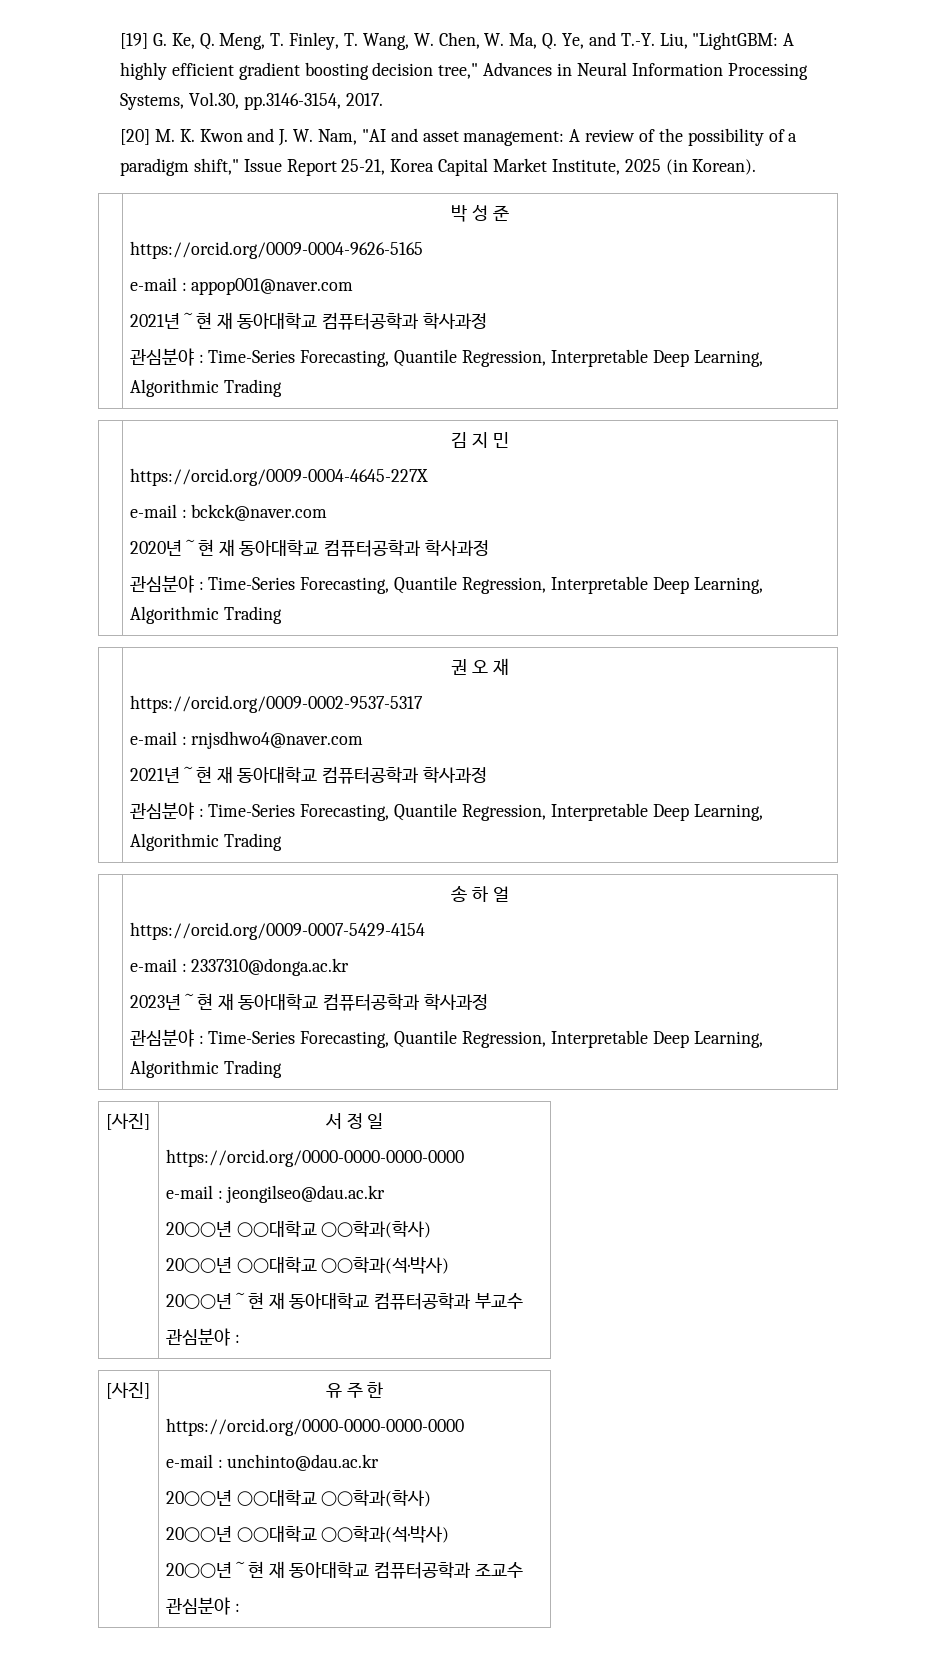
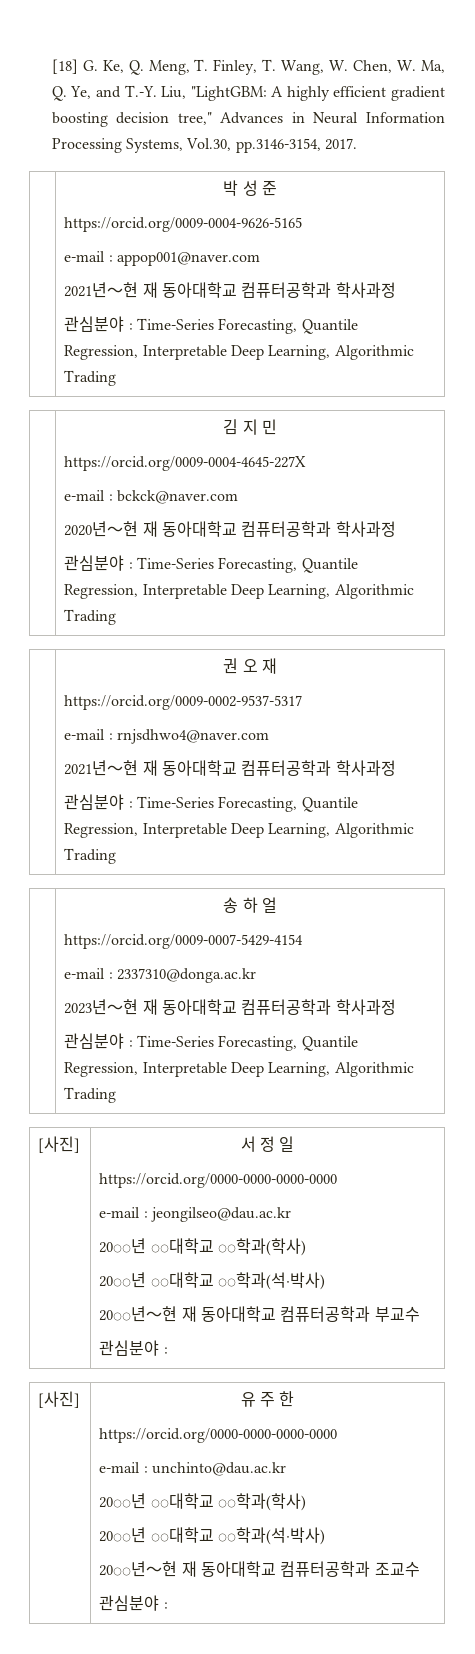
[120,33,149,49] [19] -> [51,59,78,74] [18]
[120,128,798,146] [120,158,757,176] // [20] M. K. Kwon and J. W. Nam, "AI and asset management: A review of the possibility of a paradigm shift," Issue Report 25-21, Korea Capital Market Institute, 2025 (in Korean). -> (358, 144) none

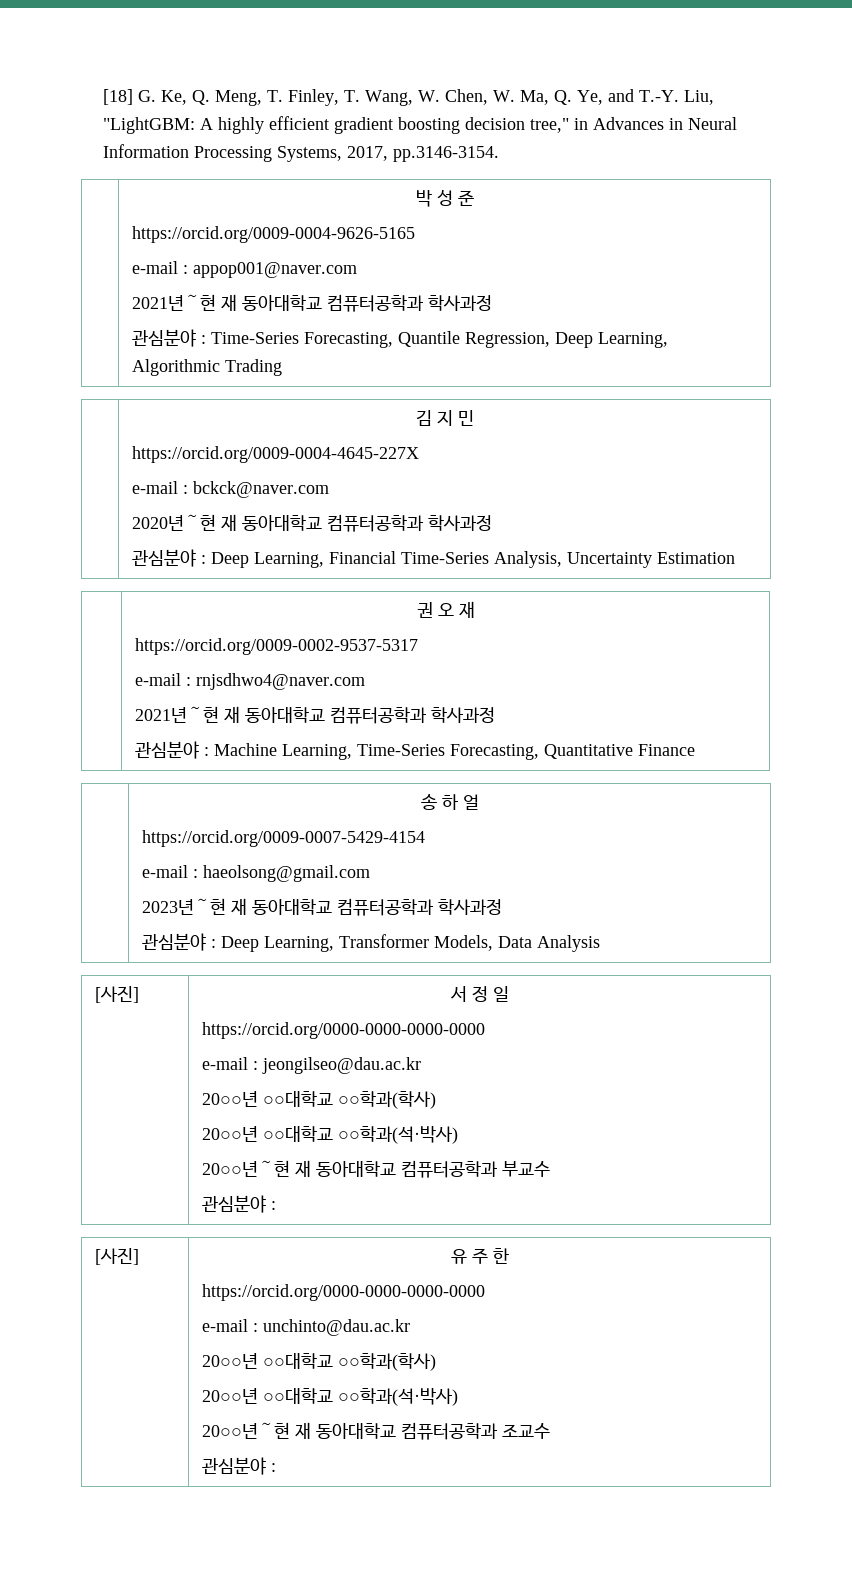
(212, 118) none -> [573,118,588,130] in
[186,138,358,153] Vol.30, pp.3146-3154, 2017. -> [346,146,499,162] 2017, pp.3146-3154.
[142,345,227,360] Interpretable -> (551, 340) none
[136,557,358,573] [64,584,414,599] [64,609,117,625] Time-Series Forecasting, Quantile Regression, Interpretable Deep Learning, Algorithmic Trading -> [211,551,736,568] Deep Learning, Financial Time-Series Analysis, Uncertainty Estimation
[136,796,358,812] [64,823,414,838] [64,848,117,864] Time-Series Forecasting, Quantile Regression, Interpretable Deep Learning, Algorithmic Trading -> [214,743,696,760] Machine Learning, Time-Series Forecasting, Quantitative Finance
[116,968,256,983] 2337310@donga.ac.kr -> [203,865,371,882] haeolsong@gmail.com
[136,1035,358,1051] [64,1062,414,1077] [64,1087,117,1103] Time-Series Forecasting, Quantile Regression, Interpretable Deep Learning, Algorithmic Trading -> [221,934,601,952] Deep Learning, Transformer Models, Data Analysis

